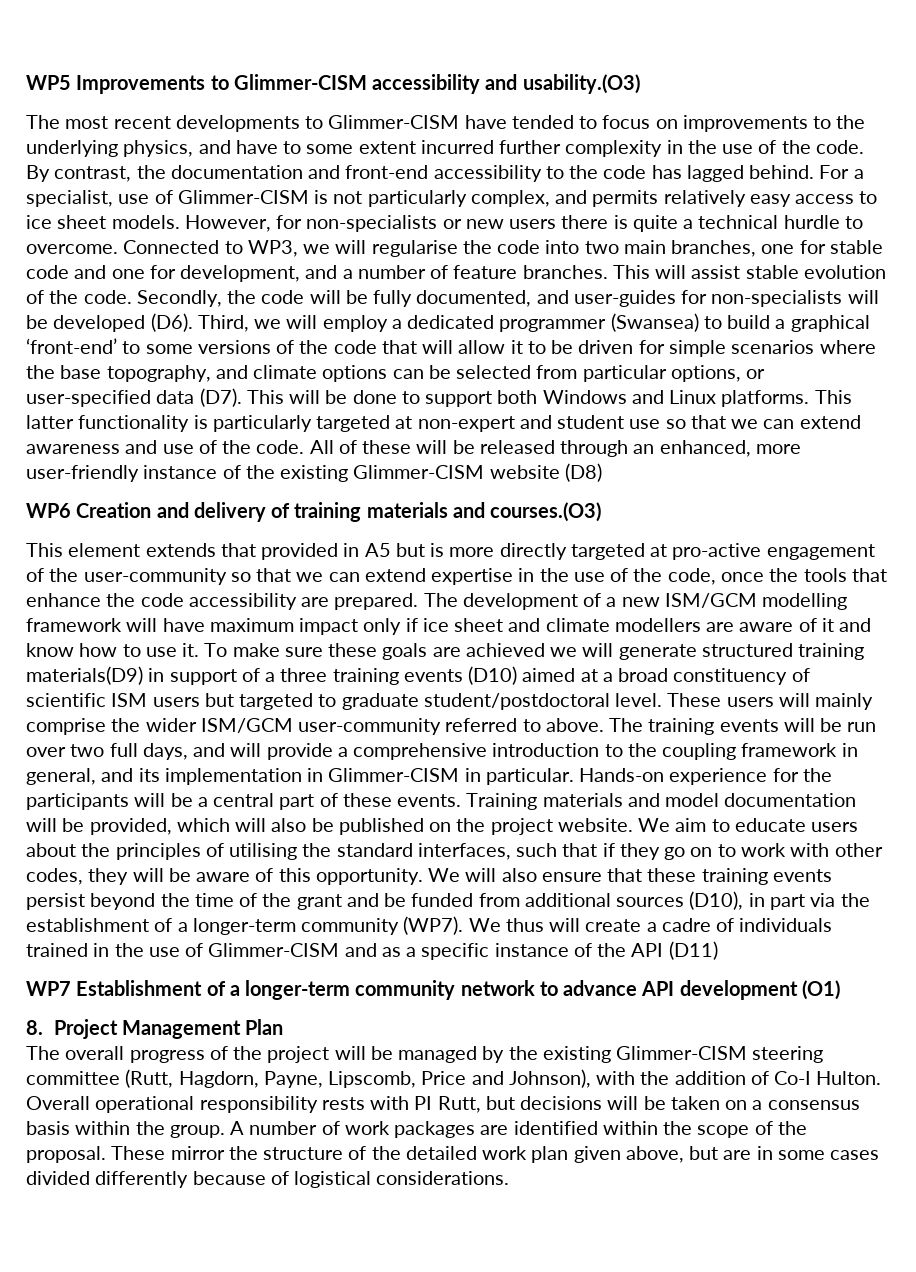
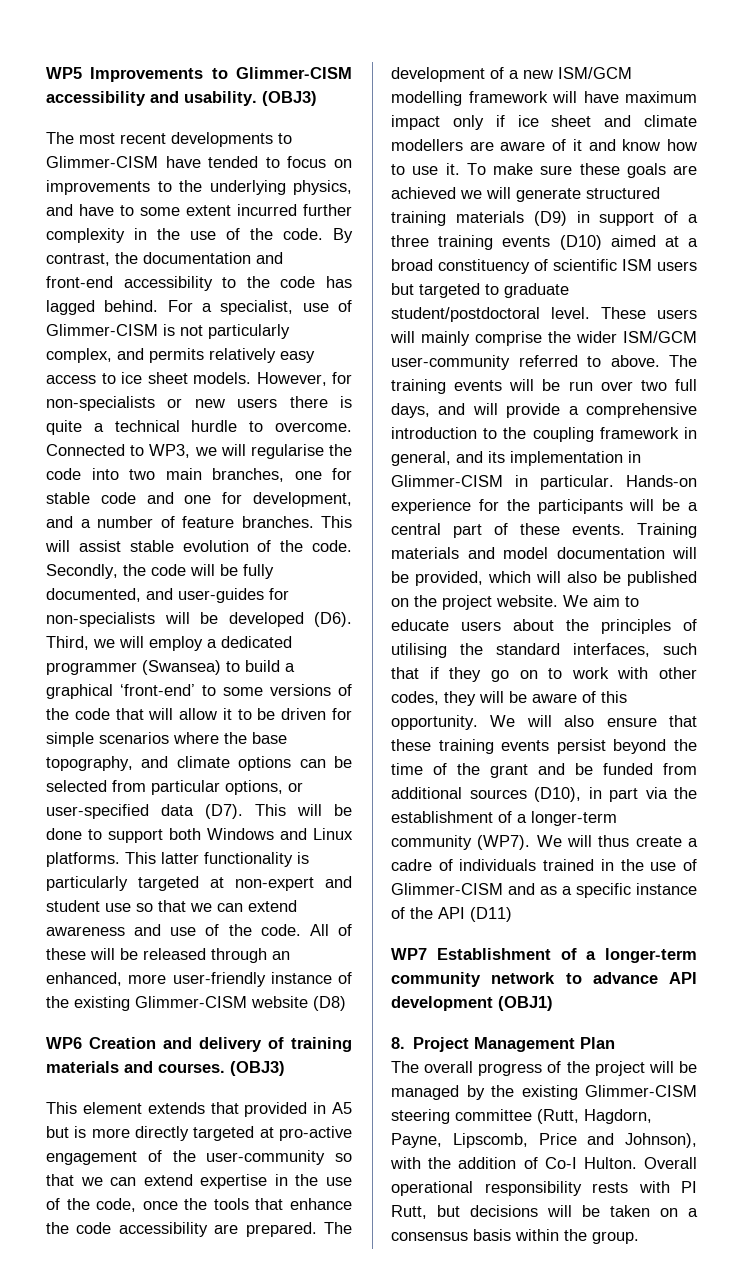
[522,74,640,94] usability.(O3) -> [184,91,317,106] usability. (OBJ3)
[490,502,602,522] courses.(O3) -> [158,1061,285,1076] courses. (OBJ3)
[26,666,143,685] materials(D9) -> [455,211,567,226] materials (D9)
[505,918,581,932] thus will -> [567,835,630,847] will thus
[801,980,840,1000] (O1) -> [498,996,553,1011] (OBJ1)
[230,1121,807,1138] [26,1146,880,1163] [26,1171,510,1188] A number of work packages are identified within the scope of the proposal. These mirror the structure of the detailed work plan given above, but are in some cases divided differently because of logistical considerations. -> (639, 1237) none

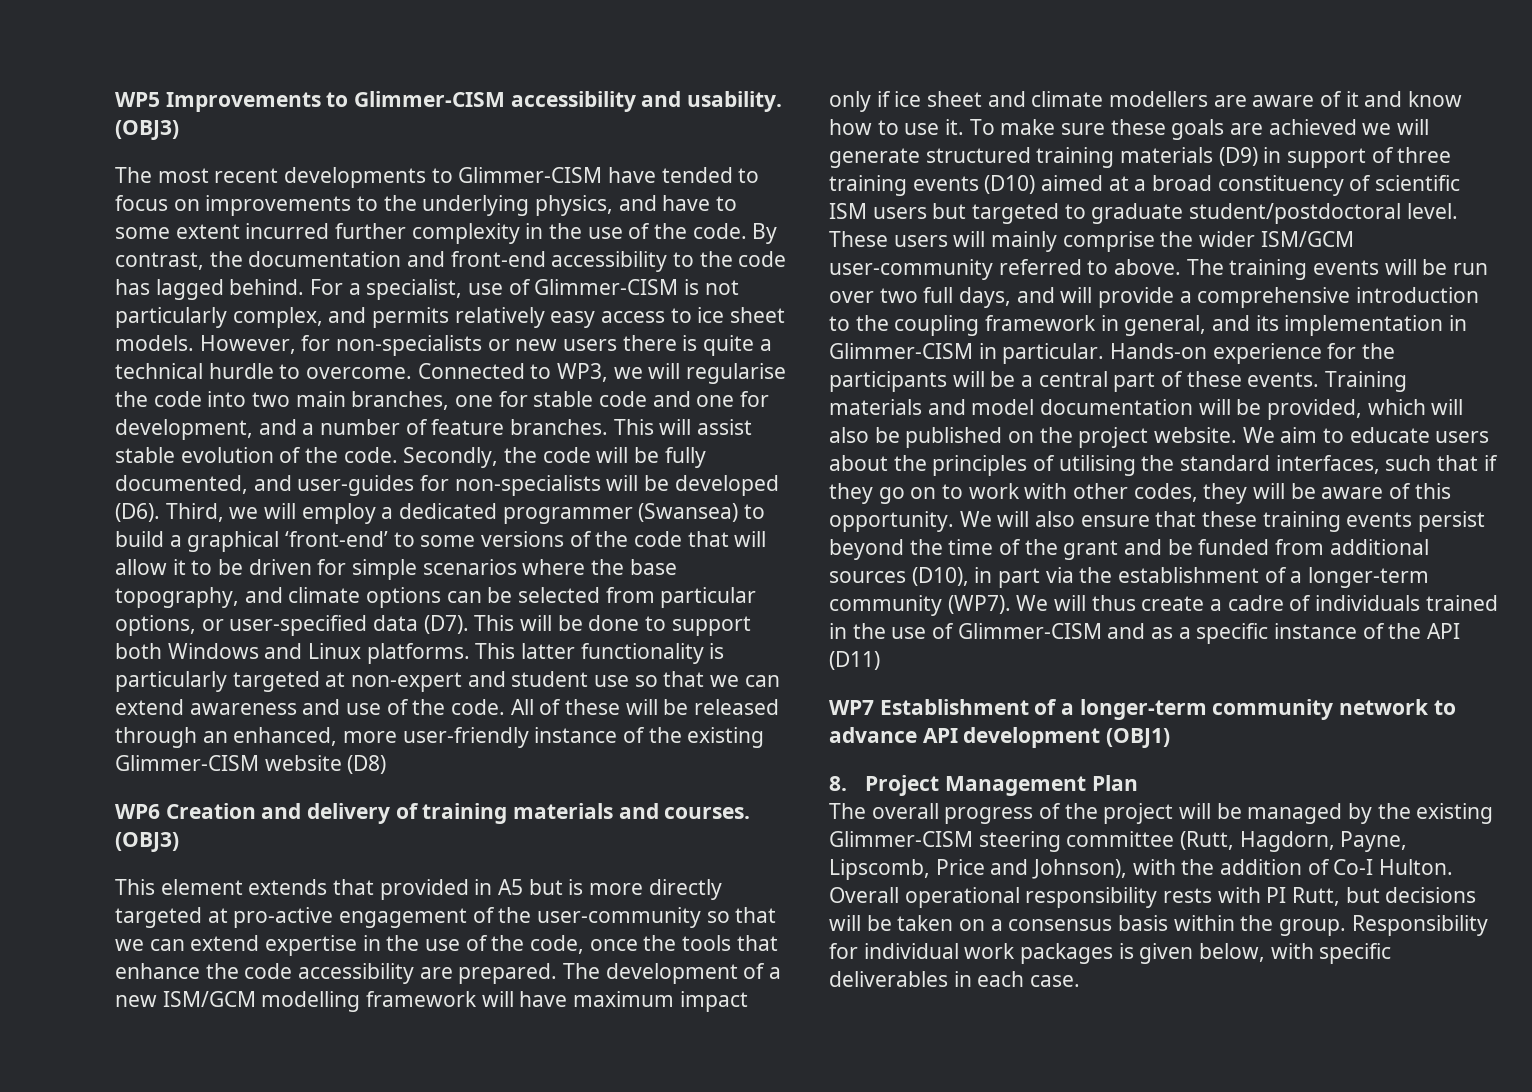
[688,214,698,223] a -> (1394, 155) none
(639, 1237) none -> [1351,915,1488,936] [829,943,1392,964] [829,971,1081,987] Responsibility for individual work packages is given below, with specific deliverables in each case.

